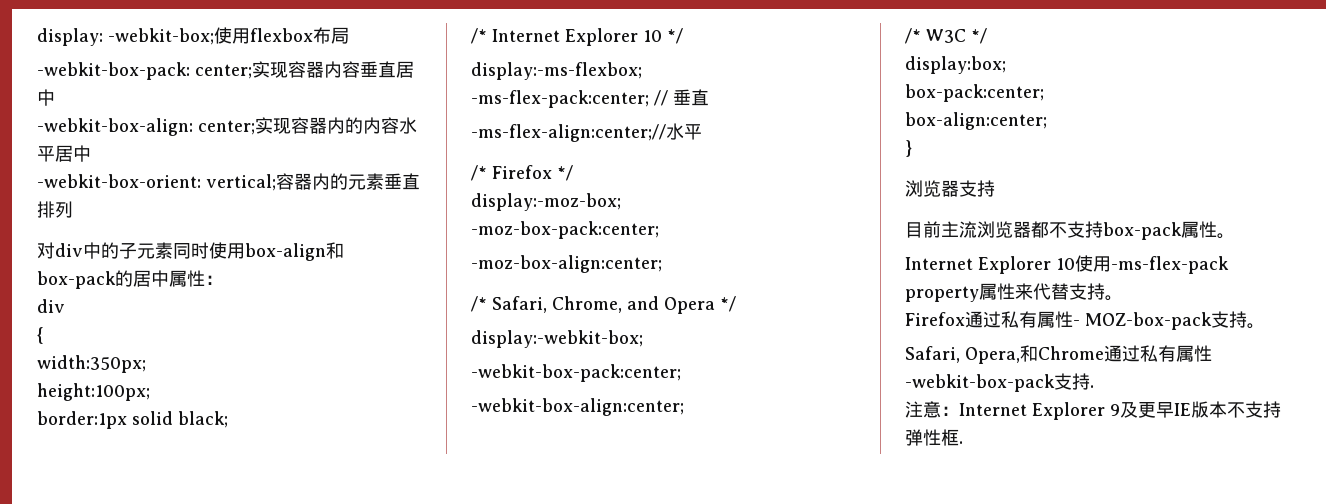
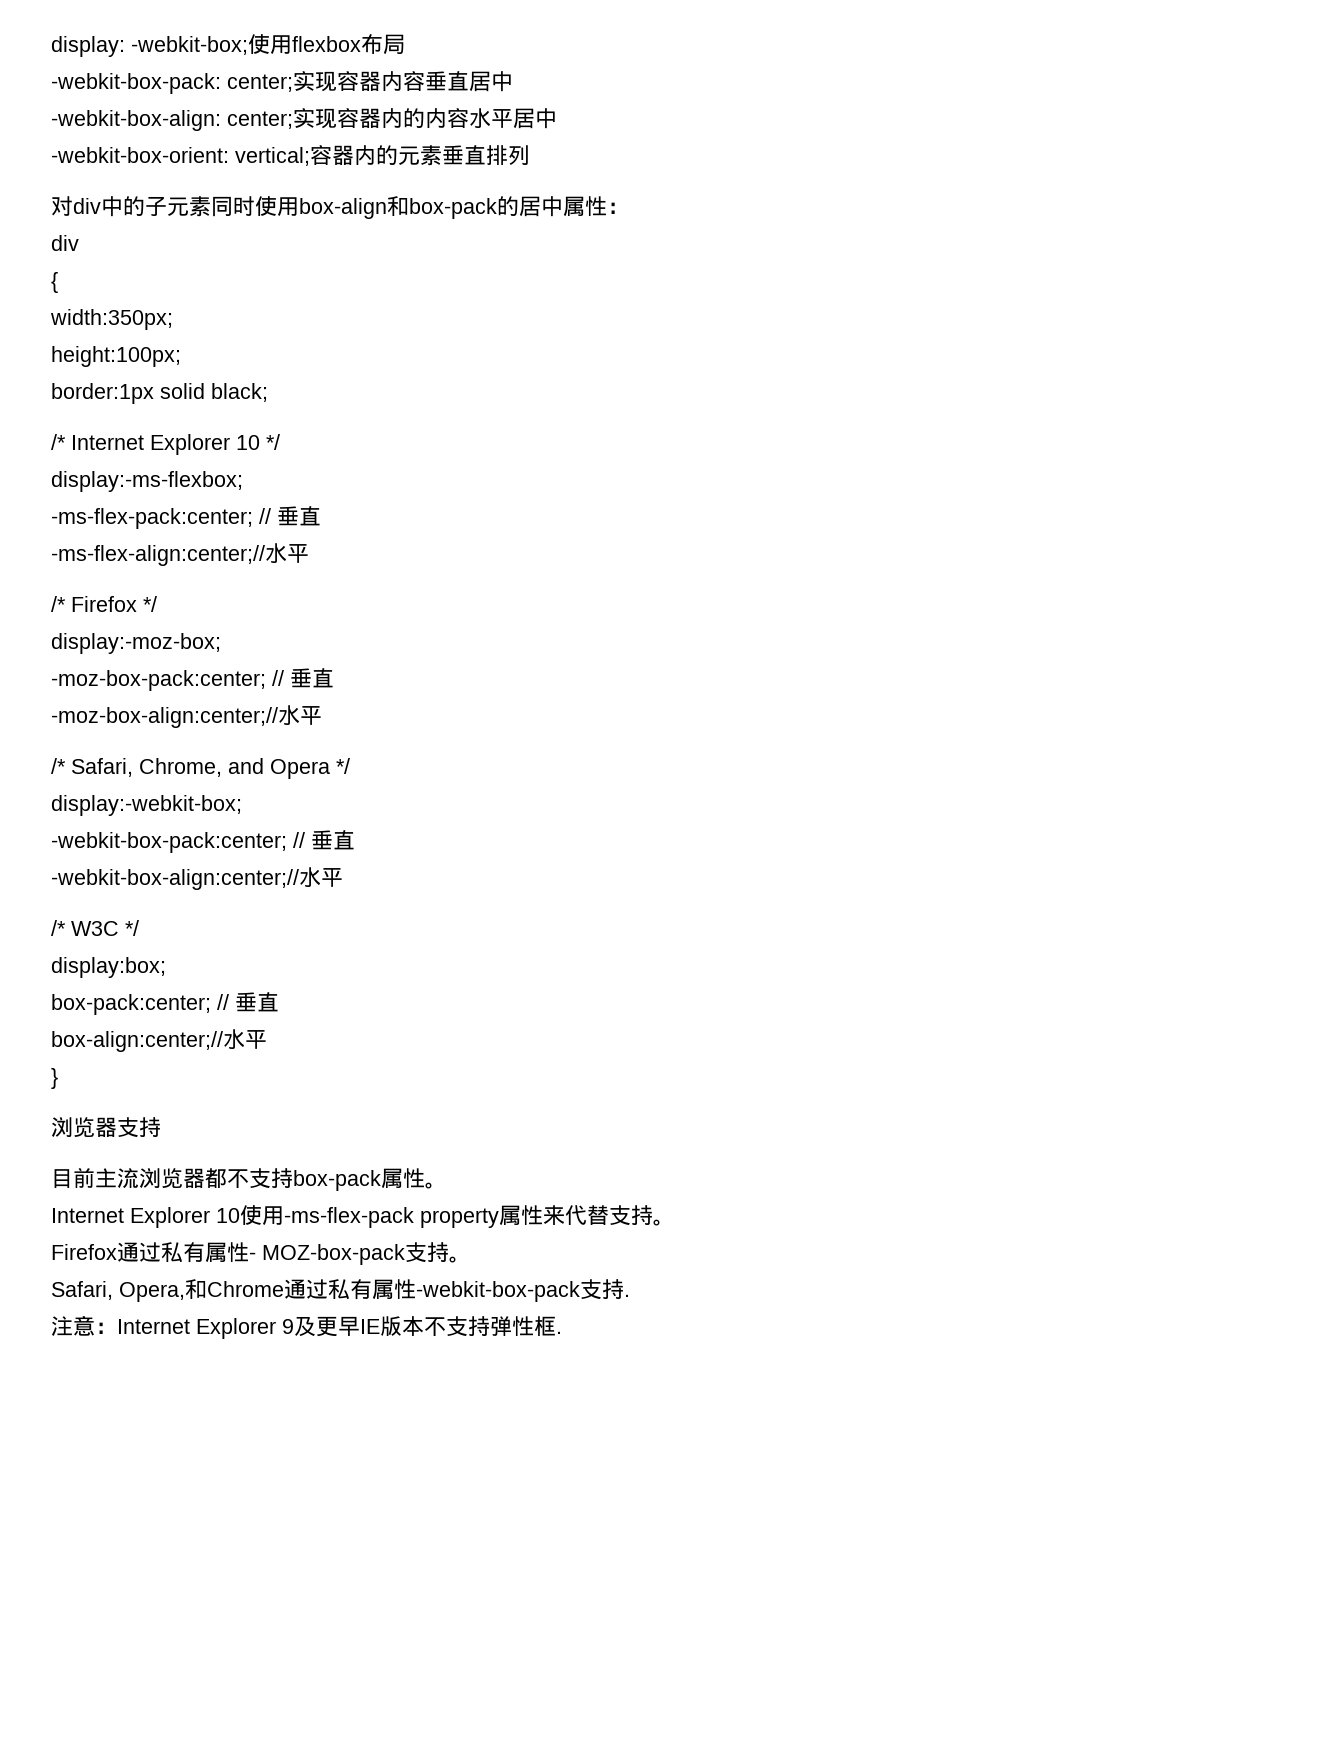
[471,255,662,273] // -moz-box-align:center; -> [272,668,334,688] [51,705,322,728] // 垂直 // -moz-box-align:center;//水平
[471,398,684,416] // -webkit-box-align:center; -> [293,830,355,850] [51,867,343,890] // 垂直 // -webkit-box-align:center;//水平
[905,112,1047,130] // box-align:center; -> [217,992,279,1012] [51,1029,267,1052] // 垂直 // box-align:center;//水平

